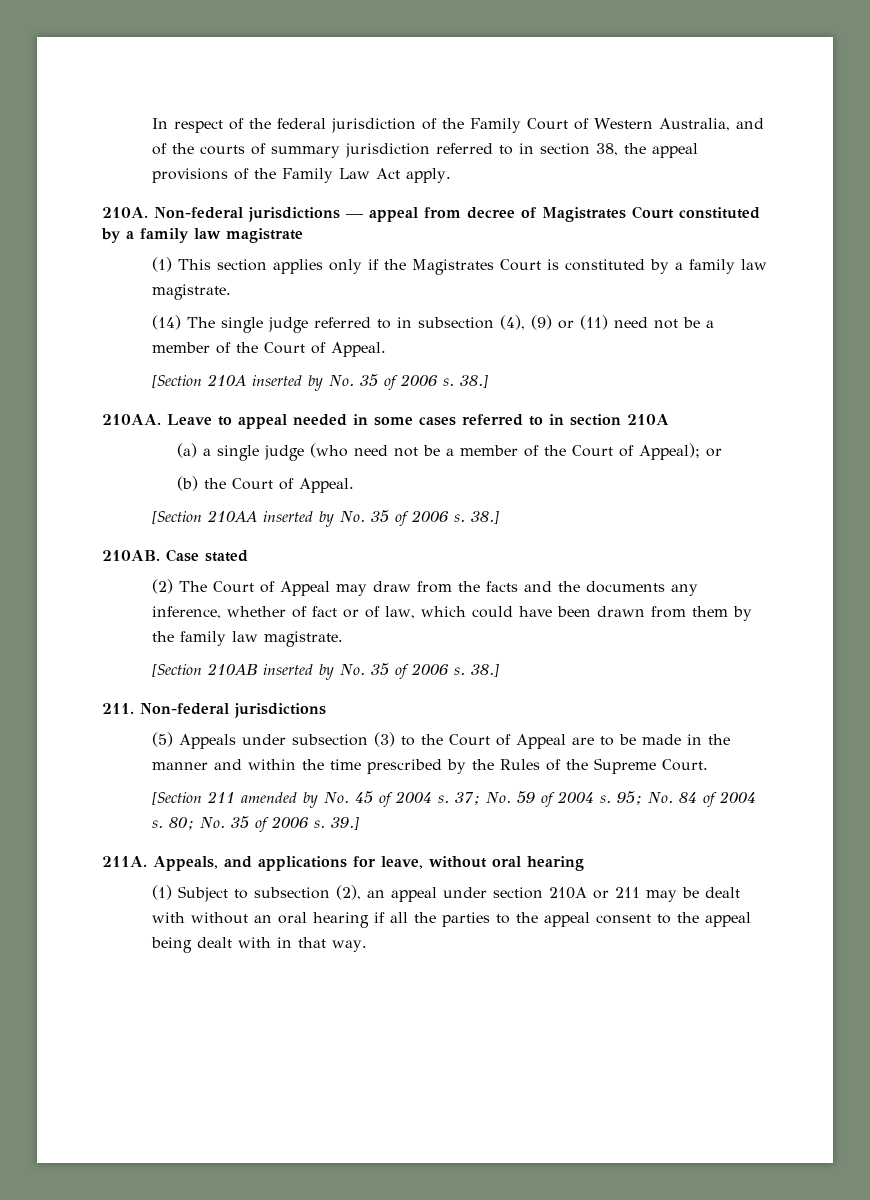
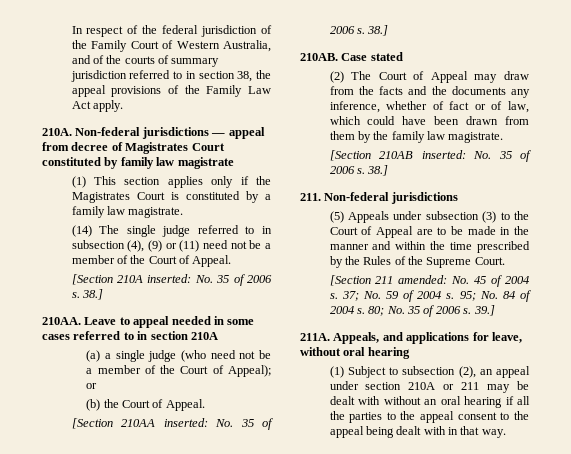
[126,231,134,239] a -> (119, 163) none
[252,375,324,391] inserted by -> [147,274,192,283] inserted:
[263,511,335,527] inserted by -> [163,418,208,427] inserted:
[263,664,335,680] inserted by -> [421,150,466,159] inserted:
[241,792,319,808] amended by -> [398,275,448,284] amended:

